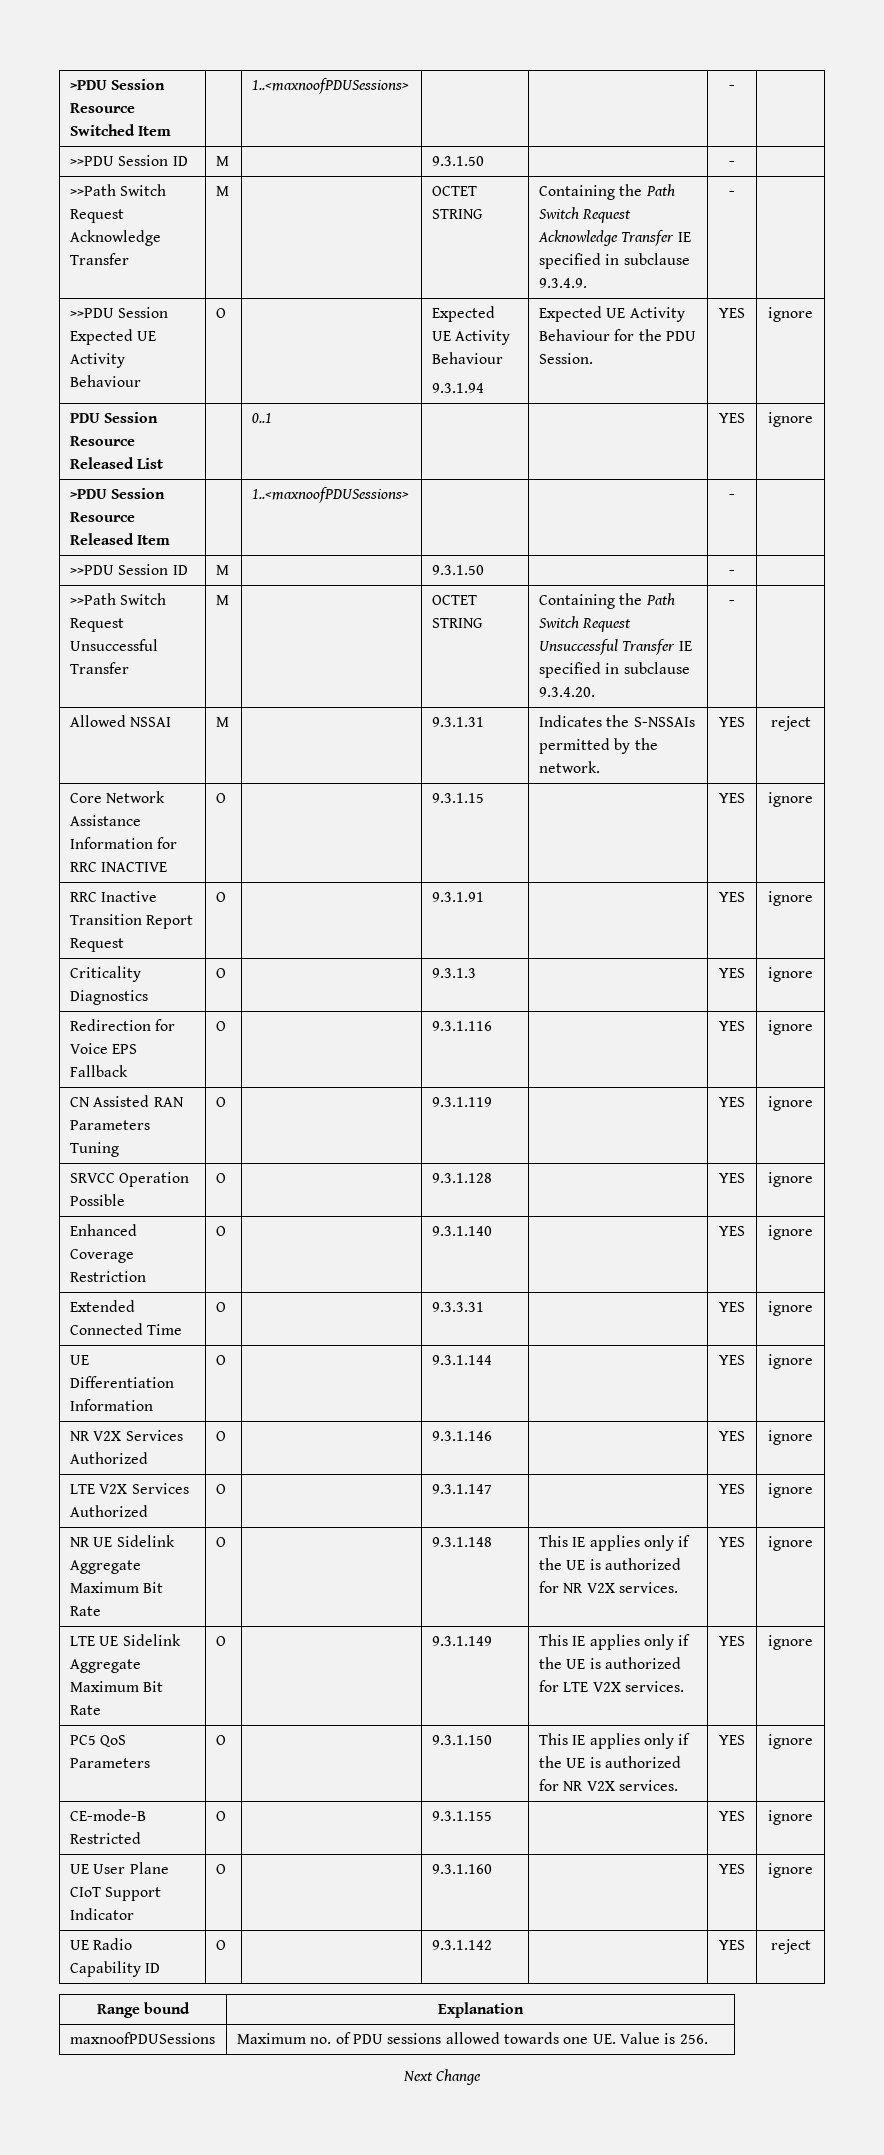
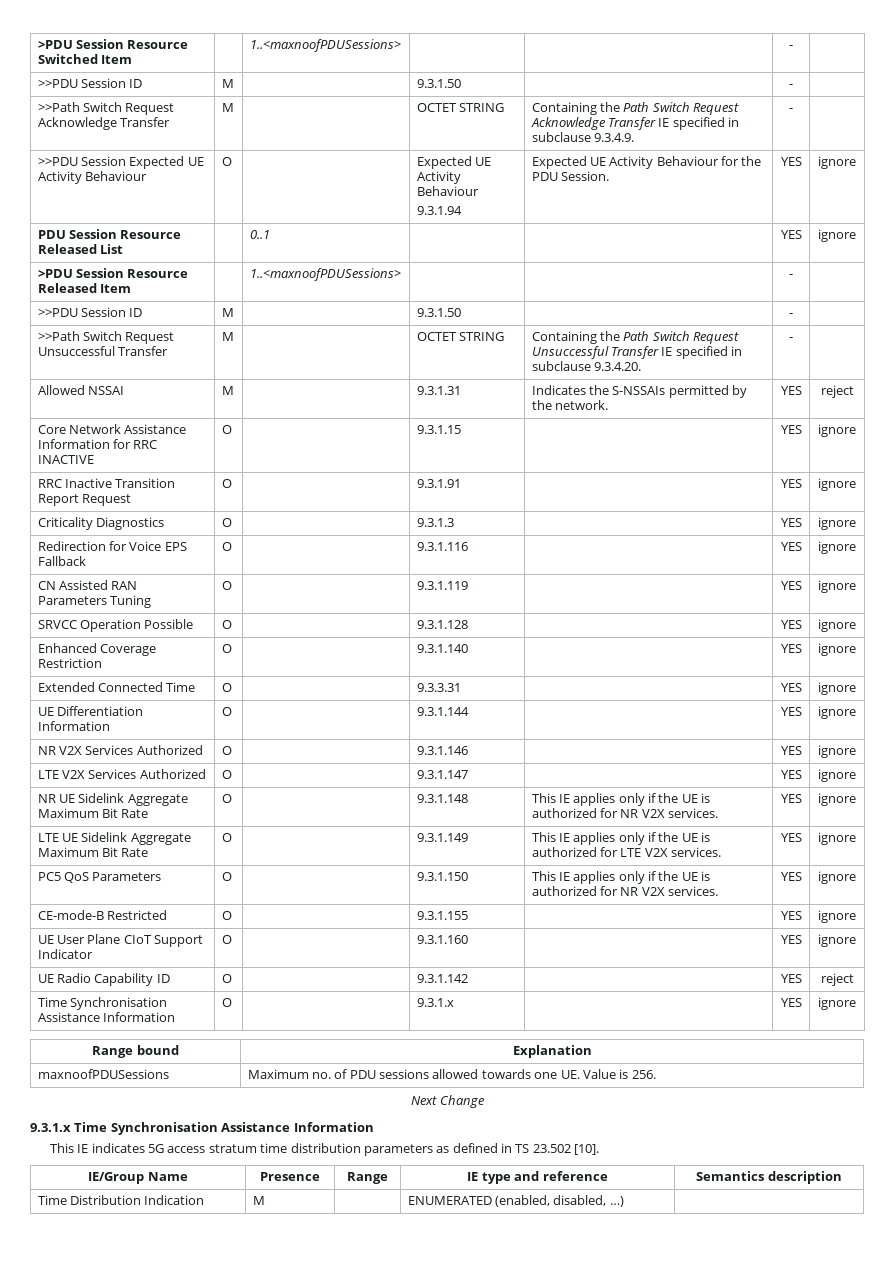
(811, 1946) none -> [37,997,167,1010] [37,1012,175,1022] [221,998,232,1007] [416,998,454,1007] [780,998,802,1007] [818,997,856,1010] // Time Synchronisation Assistance Information | O | | 9.3.1.x | | YES | ignore
(482, 2077) none -> [30,1122,374,1135] [49,1143,600,1156] [88,1172,188,1184] [260,1172,320,1181] [347,1172,388,1184] [467,1171,608,1184] [696,1171,842,1184] [37,1195,205,1205] [252,1196,265,1205] [407,1195,624,1207] // 9.3.1.x Time Synchronisation Assistance Information // This IE indicates 5G access stratum time distribution parameters as defined in TS 23.502 [10]. // IE/Group Name | Presence | Range | IE type and reference | Semantics description // Time Distribution Indication | M | | ENUMERATED (enabled, disabled, …) |

